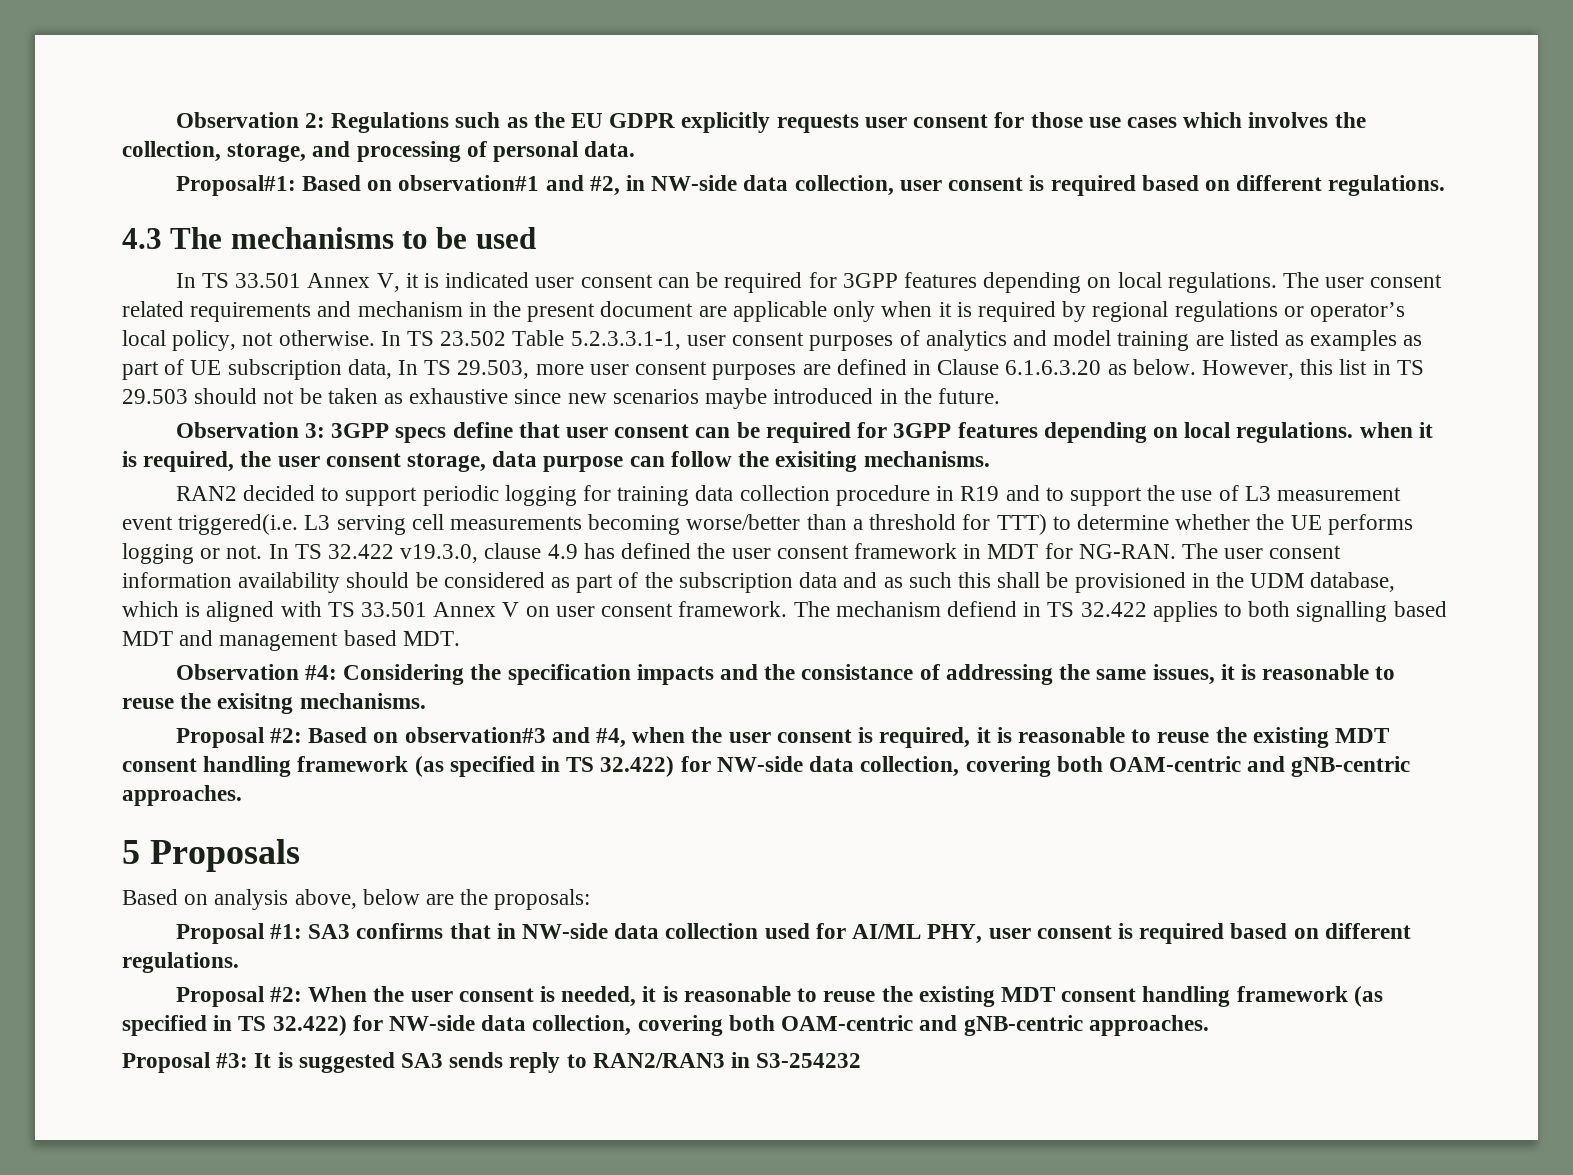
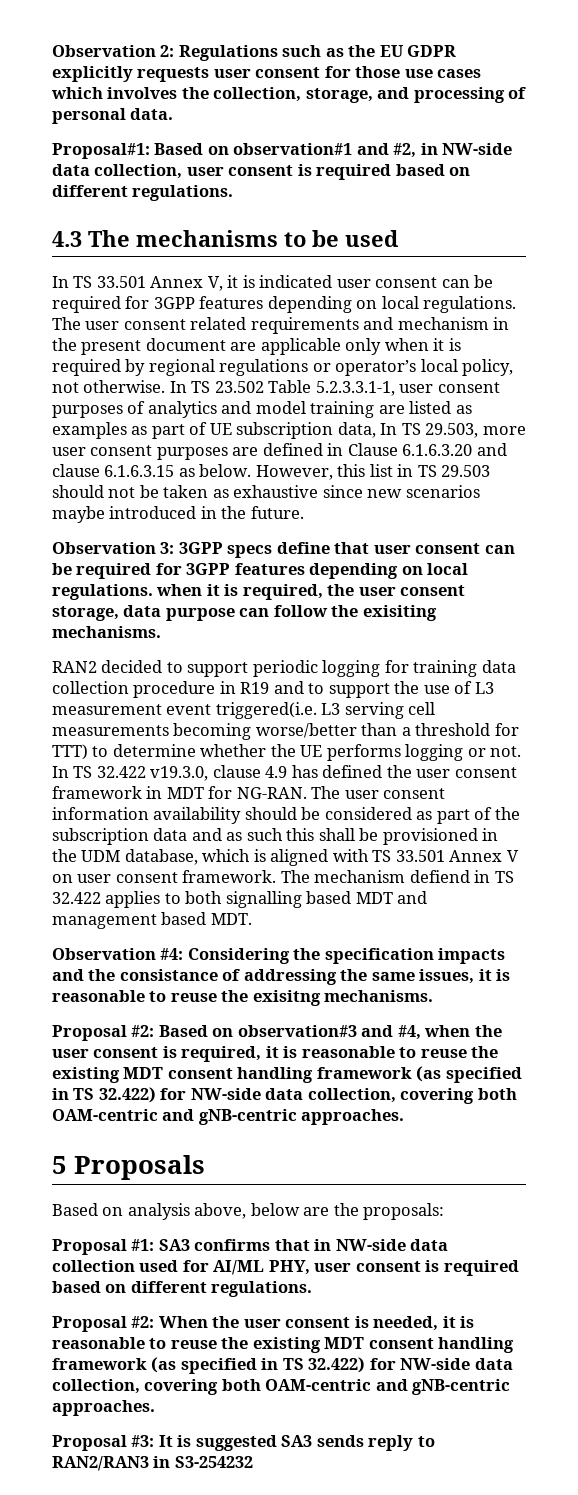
(1102, 367) none -> [476,443,507,456] [52,464,175,477] and clause 6.1.6.3.15

